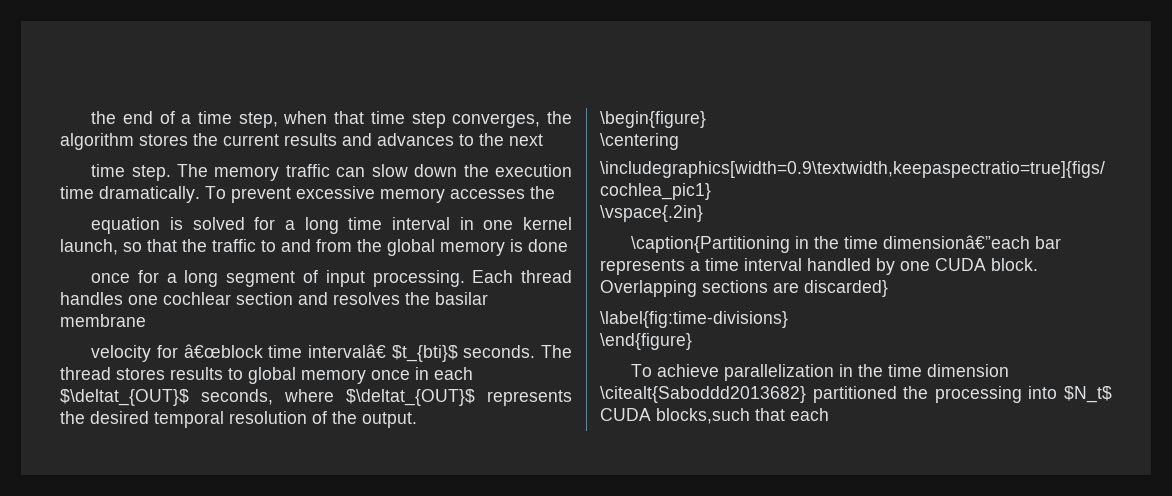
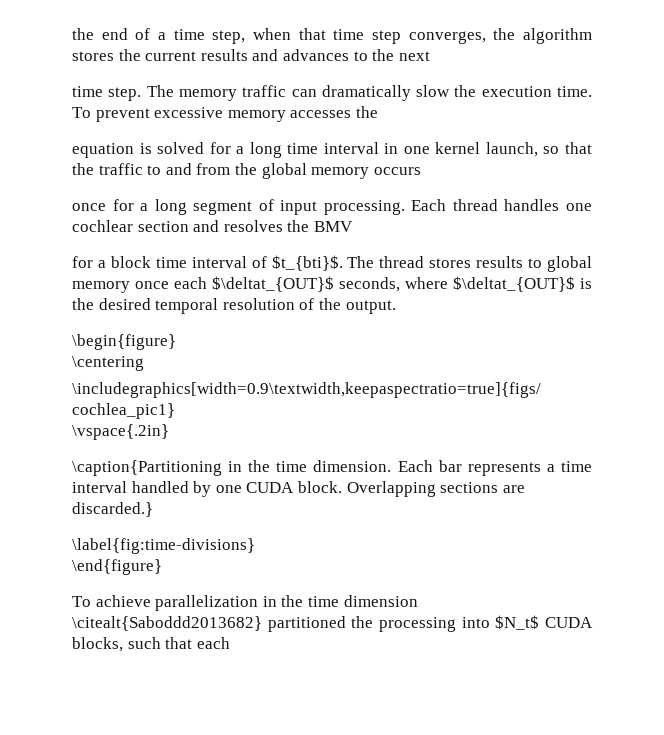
[371,164,572,177] [60,186,200,203] slow down the execution time dramatically. -> [321,85,593,101] dramatically slow the execution time.
[510,239,568,252] is done -> [373,167,421,175] occurs
[435,292,488,305] [60,314,146,327] [91,344,536,362] basilar membrane // velocity for â€œblock time intervalâ€ $t_{bti}$ seconds. -> [313,221,353,232] [72,255,343,271] BMV // for a block time interval of $t_{bti}$.
[415,367,429,380] in -> (169, 285) none
[487,390,572,406] represents -> [580,278,592,289] is
[883,235,1031,249] dimensionâ€”each -> [313,460,433,472] dimension. Each
[804,280,888,297] discarded} -> [72,502,153,517] discarded.}
[656,408,750,424] blocks,such -> [72,637,161,652] blocks, such

